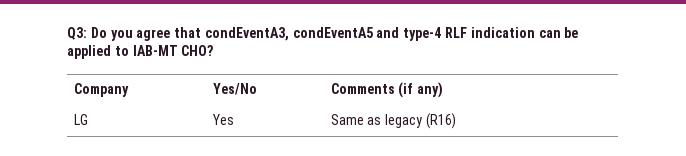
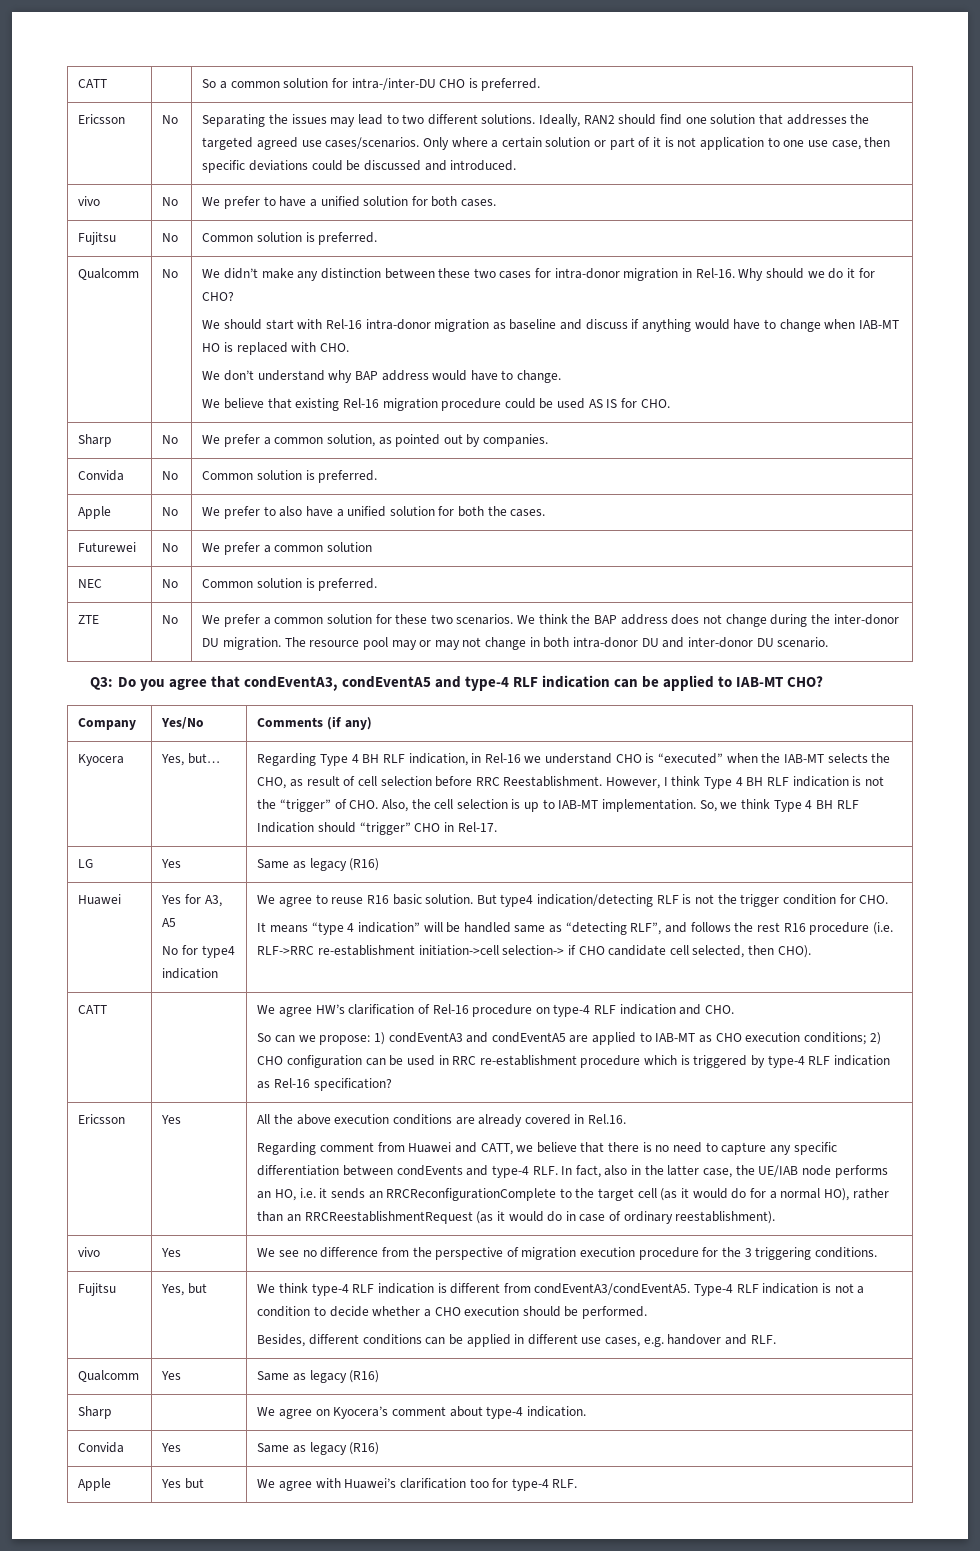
(67, 33) none -> [78,79,108,88] [202,78,541,91] [78,114,126,124] [162,115,179,124] [202,114,870,127] [202,137,891,150] [202,160,517,173] [78,196,101,206] [162,197,179,206] [202,196,497,209] [78,232,117,245] [162,233,179,242] [202,232,378,245] [78,268,140,280] [162,269,179,278] [202,268,875,281] [202,292,235,301] [202,319,899,332] [202,342,349,355] [202,370,562,383] [202,398,670,411] [78,434,113,447] [162,435,179,444] [202,434,549,447] [78,470,125,481] [162,471,179,480] [202,470,378,483] [78,506,112,519] [162,507,179,516] [202,506,546,519] [78,542,137,552] [162,543,179,552] [202,542,372,555] [78,579,103,588] [162,579,179,588] [202,578,378,591] [78,615,100,624] [162,615,179,624] [202,614,899,627] [202,637,829,650] CATT | | So a common solution for intra-/inter-DU CHO is preferred. // Ericsson | No | Separating the issues may lead to two different solutions. Ideally, RAN2 should find one solution that addresses the targeted agreed use cases/scenarios. Only where a certain solution or part of it is not application to one use case, then specific deviations could be discussed and introduced. // vivo | No | We prefer to have a unified solution for both cases. // Fujitsu | No | Common solution is preferred. // Qualcomm | No | We didn’t make any distinction between these two cases for intra-donor migration in Rel-16. Why should we do it for CHO? // We should start with Rel-16 intra-donor migration as baseline and discuss if anything would have to change when IAB-MT HO is replaced with CHO. // We don’t understand why BAP address would have to change. // We believe that existing Rel-16 migration procedure could be used AS IS for CHO. // Sharp | No | We prefer a common solution, as pointed out by companies. // Convida | No | Common solution is preferred. // Apple | No | We prefer to also have a unified solution for both the cases. // Futurewei | No | We prefer a common solution // NEC | No | Common solution is preferred. // ZTE | No | We prefer a common solution for these two scenarios. We think the BAP address does not change during the inter-donor DU migration. The resource pool may or may not change in both intra-donor DU and inter-donor DU scenario. //
(444, 90) none -> [78,754,125,766] [161,753,220,766] [257,753,891,766] [257,776,884,789] [257,799,859,812] [257,822,497,835] // Kyocera | Yes, but… | Regarding Type 4 BH RLF indication, in Rel-16 we understand CHO is “executed” when the IAB-MT selects the CHO, as result of cell selection before RRC Reestablishment. However, I think Type 4 BH RLF indication is not the “trigger” of CHO. Also, the cell selection is up to IAB-MT implementation. So, we think Type 4 BH RLF Indication should “trigger” CHO in Rel-17.
(456, 121) none -> [78,894,122,905] [161,894,222,907] [162,918,177,927] [162,945,235,958] [162,968,219,979] [257,894,889,907] [257,922,893,935] [257,945,811,958] [78,1005,108,1014] [257,1004,735,1017] [257,1032,881,1045] [257,1055,890,1068] [257,1078,392,1091] [78,1114,126,1124] [161,1115,182,1124] [257,1114,627,1127] [257,1142,837,1155] [257,1165,888,1178] [257,1188,889,1201] [257,1211,776,1224] [78,1247,101,1257] [161,1248,182,1257] [257,1247,877,1260] [78,1283,117,1296] [161,1283,207,1296] [257,1283,865,1296] [257,1306,648,1319] [257,1334,776,1347] [78,1370,140,1382] [161,1371,182,1380] [257,1370,380,1383] [78,1406,113,1419] [257,1406,586,1419] [78,1442,125,1453] [161,1443,182,1452] [257,1442,380,1455] [78,1478,112,1491] [161,1478,204,1489] [257,1478,578,1491] // Huawei | Yes for A3, A5 // No for type4 indication | We agree to reuse R16 basic solution. But type4 indication/detecting RLF is not the trigger condition for CHO. // It means “type 4 indication” will be handled same as “detecting RLF”, and follows the rest R16 procedure (i.e. RLF->RRC re-establishment initiation->cell selection-> if CHO candidate cell selected, then CHO). // CATT | | We agree HW’s clarification of Rel-16 procedure on type-4 RLF indication and CHO. // So can we propose: 1) condEventA3 and condEventA5 are applied to IAB-MT as CHO execution conditions; 2) CHO configuration can be used in RRC re-establishment procedure which is triggered by type-4 RLF indication as Rel-16 specification? // Ericsson | Yes | All the above execution conditions are already covered in Rel.16. // Regarding comment from Huawei and CATT, we believe that there is no need to capture any specific differentiation between condEvents and type-4 RLF. In fact, also in the latter case, the UE/IAB node performs an HO, i.e. it sends an RRCReconfigurationComplete to the target cell (as it would do for a normal HO), rather than an RRCReestablishmentRequest (as it would do in case of ordinary reestablishment). // vivo | Yes | We see no difference from the perspective of migration execution procedure for the 3 triggering conditions. // Fujitsu | Yes, but | We think type-4 RLF indication is different from condEventA3/condEventA5. Type-4 RLF indication is not a condition to decide whether a CHO execution should be performed. // Besides, different conditions can be applied in different use cases, e.g. handover and RLF. // Qualcomm | Yes | Same as legacy (R16) // Sharp | | We agree on Kyocera’s comment about type-4 indication. // Convida | Yes | Same as legacy (R16) // Apple | Yes but | We agree with Huawei’s clarification too for type-4 RLF.

